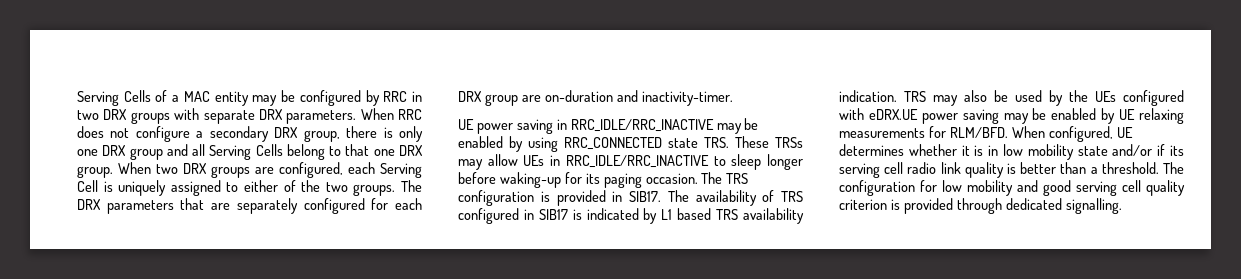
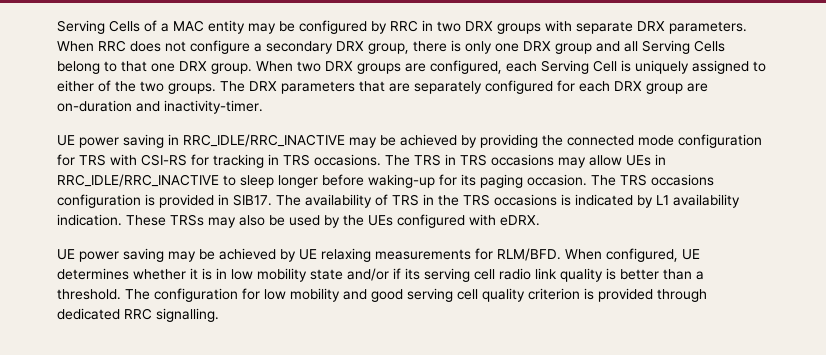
[458,136,803,152] enabled by using RRC_CONNECTED state TRS. These TRSs -> [400,134,762,148] [57,154,554,168] achieved by providing the connected mode configuration for TRS with CSI-RS for tracking in TRS occasions. The TRS in TRS occasions
(749, 178) none -> [651,174,714,186] occasions
[458,208,804,224] [839,90,926,102] configured in SIB17 is indicated by L1 based TRS availability indication. TRS -> [423,194,740,208] [57,214,204,226] in the TRS occasions is indicated by L1 availability indication. These TRSs
[868,109,918,120] eDRX.UE -> [500,215,540,226] [57,249,75,260] eDRX. // UE
[1051,108,1097,120] enabled -> [219,248,276,260] achieved
(1062, 204) none -> [124,308,152,320] RRC

